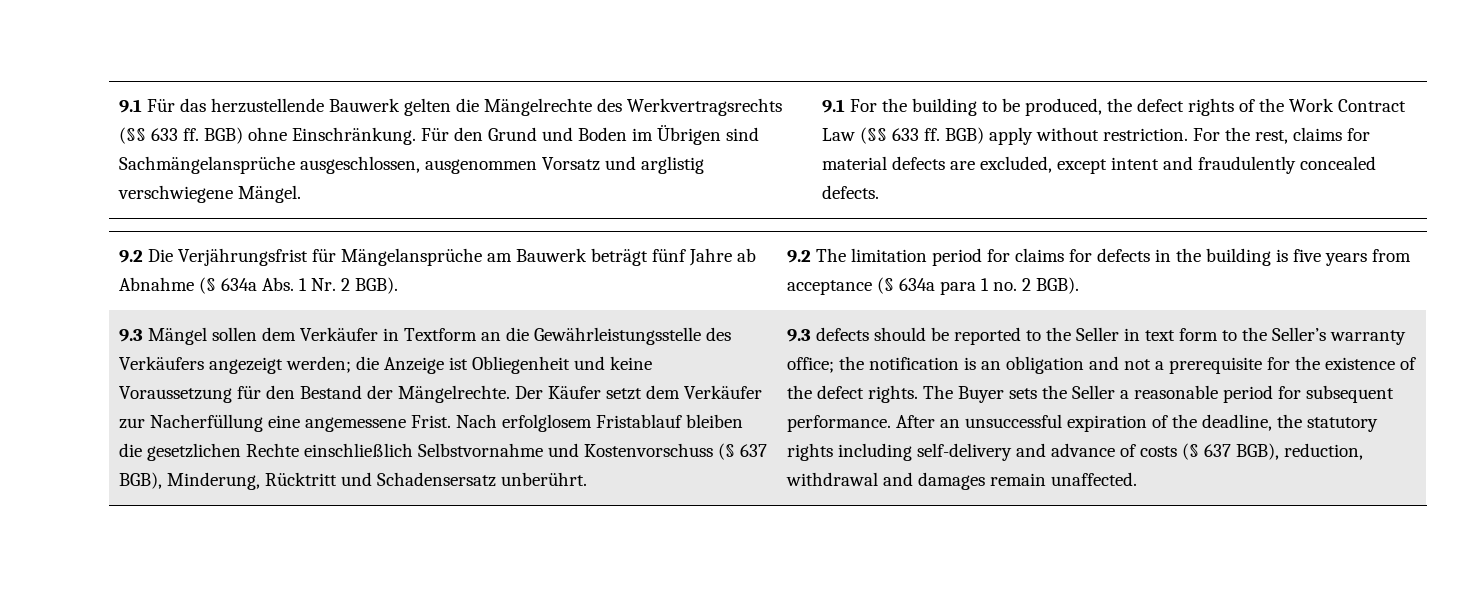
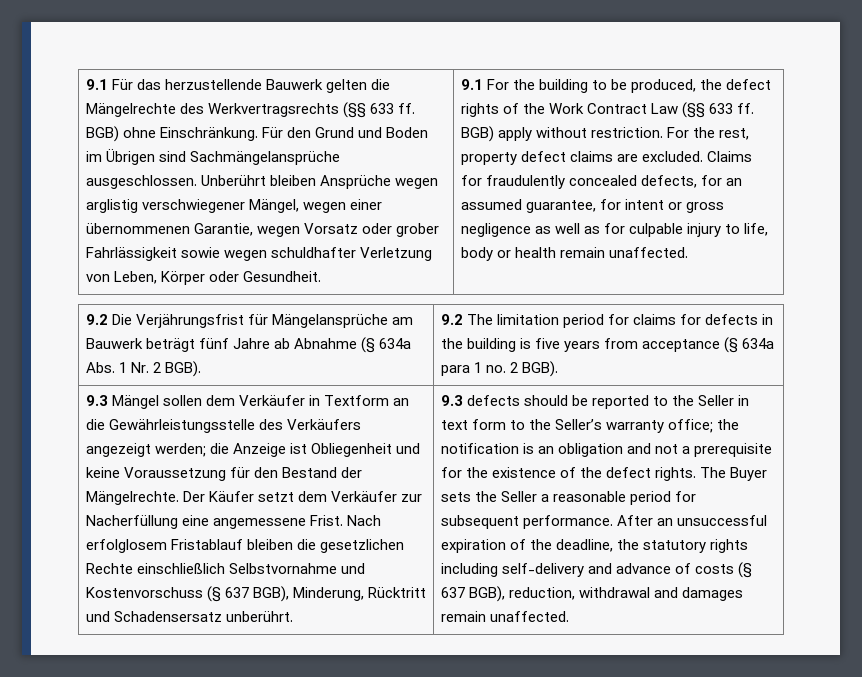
[300,156,705,174] [118,185,302,203] ausgeschlossen, ausgenommen Vorsatz und arglistig verschwiegene Mängel. -> [85,175,438,189] [85,199,382,213] [85,223,440,237] [85,247,432,261] [85,271,321,285] ausgeschlossen. Unberührt bleiben Ansprüche wegen arglistig verschwiegener Mängel, wegen einer übernommenen Garantie, wegen Vorsatz oder grober Fahrlässigkeit sowie wegen schuldhafter Verletzung von Leben, Körper oder Gesundheit.
[1293,127,1371,141] [822,156,1377,174] [822,185,880,199] claims for material defects are excluded, except intent and fraudulently concealed defects. -> [460,151,753,165] [460,175,743,189] [460,199,725,213] [460,223,769,237] [460,247,688,261] property defect claims are excluded. Claims for fraudulently concealed defects, for an assumed guarantee, for intent or gross negligence as well as for culpable injury to life, body or health remain unaffected.

